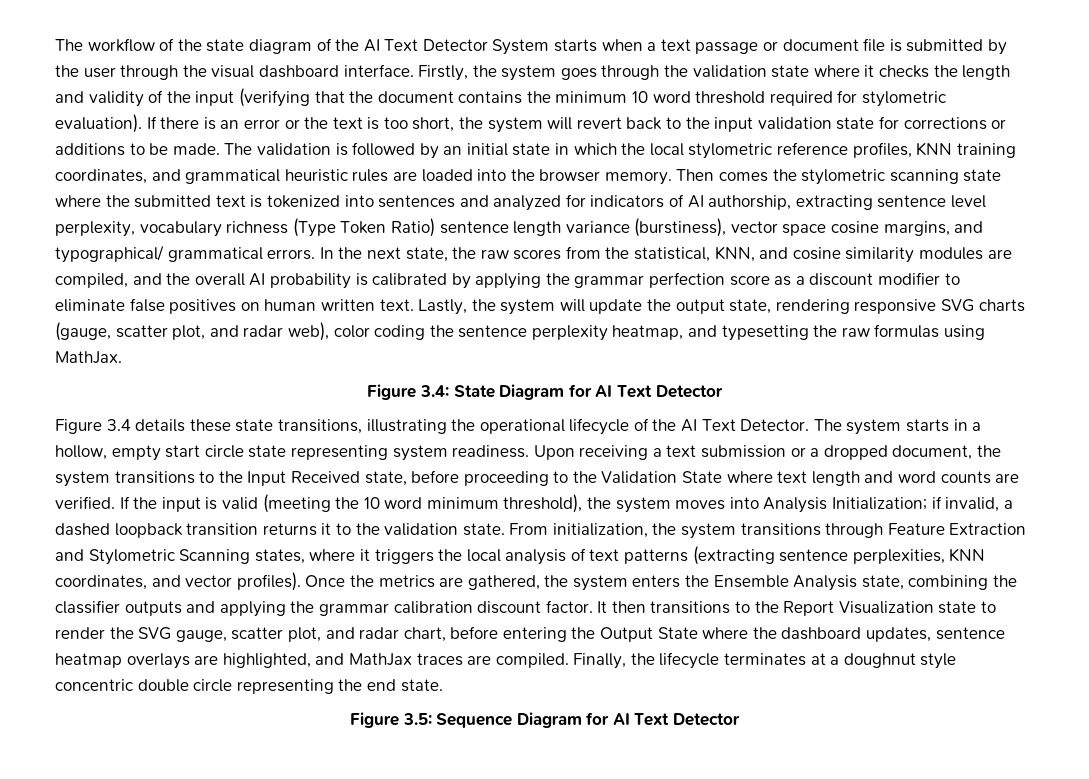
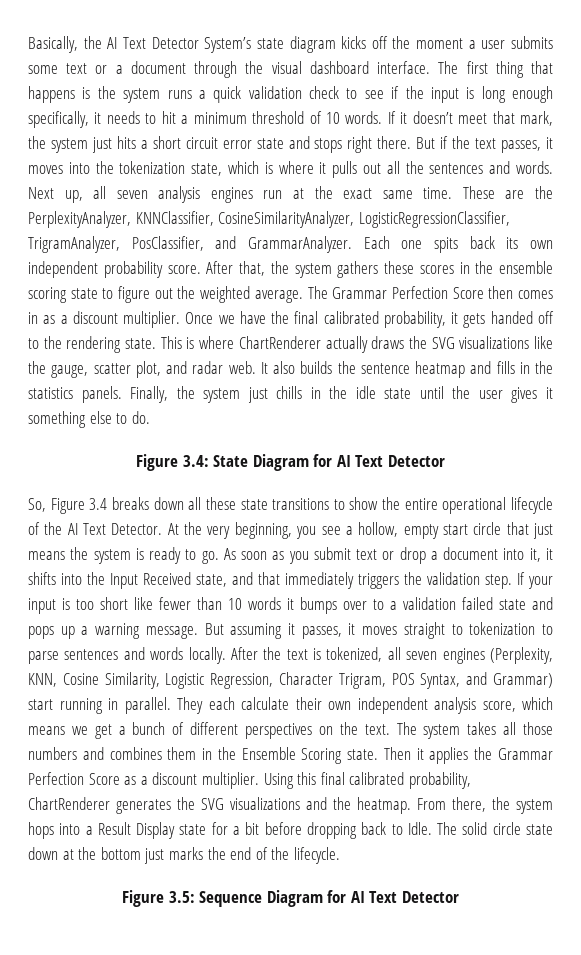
[55,38,1007,55] [55,65,116,78] The workflow of the state diagram of the AI Text Detector System starts when a text passage or document file is submitted by the user -> [28,36,554,53] [28,61,186,74] Basically, the AI Text Detector System’s state diagram kicks off the moment a user submits some text or a document
[418,65,1011,81] [55,88,947,107] [55,114,1007,133] [55,142,1016,159] [55,169,1002,185] [55,194,987,211] [55,218,984,237] [55,245,1012,263] [55,272,960,289] [55,298,1025,315] [55,322,986,341] [55,351,122,364] Firstly, the system goes through the validation state where it checks the length and validity of the input (verifying that the document contains the minimum 10 word threshold required for stylometric evaluation). If there is an error or the text is too short, the system will revert back to the input validation state for corrections or additions to be made. The validation is followed by an initial state in which the local stylometric reference profiles, KNN training coordinates, and grammatical heuristic rules are loaded into the browser memory. Then comes the stylometric scanning state where the submitted text is tokenized into sentences and analyzed for indicators of AI authorship, extracting sentence level perplexity, vocabulary richness (Type Token Ratio) sentence length variance (burstiness), vector space cosine margins, and typographical/ grammatical errors. In the next state, the raw scores from the statistical, KNN, and cosine similarity modules are compiled, and the overall AI probability is calibrated by applying the grammar perfection score as a discount modifier to eliminate false positives on human written text. Lastly, the system will update the output state, rendering responsive SVG charts (gauge, scatter plot, and radar web), color coding the sentence perplexity heatmap, and typesetting the raw formulas using MathJax. -> [438,61,553,78] [28,86,553,103] [28,111,553,128] [28,136,554,153] [28,161,554,178] [28,186,553,203] [28,211,510,228] [28,236,553,253] [28,261,553,278] [28,286,553,303] [28,311,554,328] [28,336,553,353] [28,361,553,378] [28,386,553,403] [28,411,150,428] The first thing that happens is the system runs a quick validation check to see if the input is long enough specifically, it needs to hit a minimum threshold of 10 words. If it doesn’t meet that mark, the system just hits a short circuit error state and stops right there. But if the text passes, it moves into the tokenization state, which is where it pulls out all the sentences and words. Next up, all seven analysis engines run at the exact same time. These are the PerplexityAnalyzer, KNNClassifier, CosineSimilarityAnalyzer, LogisticRegressionClassifier, TrigramAnalyzer, PosClassifier, and GrammarAnalyzer. Each one spits back its own independent probability score. After that, the system gathers these scores in the ensemble scoring state to figure out the weighted average. The Grammar Perfection Score then comes in as a discount multiplier. Once we have the final calibrated probability, it gets handed off to the rendering state. This is where ChartRenderer actually draws the SVG visualizations like the gauge, scatter plot, and radar web. It also builds the sentence heatmap and fills in the statistics panels. Finally, the system just chills in the idle state until the user gives it something else to do.
(723, 391) none -> [28,498,46,512] So,
[135,419,476,434] details these state transitions, illustrating the -> [111,497,438,510] breaks down all these state transitions to show the entire
[813,419,968,435] The system starts in -> [167,522,341,539] At the very beginning, you see
[248,445,1002,461] [55,470,1020,487] [55,494,1013,513] [55,523,1027,539] [55,546,986,565] [55,572,1018,591] [55,600,997,617] [55,626,1005,642] [55,652,957,669] [55,679,443,694] state representing system readiness. Upon receiving a text submission or a dropped document, the system transitions to the Input Received state, before proceeding to the Validation State where text length and word counts are verified. If the input is valid (meeting the 10 word minimum threshold), the system moves into Analysis Initialization; if invalid, a dashed loopback transition returns it to the validation state. From initialization, the system transitions through Feature Extraction and Stylometric Scanning states, where it triggers the local analysis of text patterns (extracting sentence perplexities, KNN coordinates, and vector profiles). Once the metrics are gathered, the system enters the Ensemble Analysis state, combining the classifier outputs and applying the grammar calibration discount factor. It then transitions to the Report Visualization state to render the SVG gauge, scatter plot, and radar chart, before entering the Output State where the dashboard updates, sentence heatmap overlays are highlighted, and MathJax traces are compiled. Finally, the lifecycle terminates at a doughnut style concentric double circle representing the end state. -> [506,522,553,539] [28,547,553,564] [28,572,553,589] [28,597,553,614] [28,622,553,639] [28,647,553,664] [28,672,553,689] [28,697,553,714] [28,722,553,739] [28,747,553,764] [28,772,471,789] [28,797,553,814] [28,822,554,839] [28,847,340,864] that just means the system is ready to go. As soon as you submit text or drop a document into it, it shifts into the Input Received state, and that immediately triggers the validation step. If your input is too short like fewer than 10 words it bumps over to a validation failed state and pops up a warning message. But assuming it passes, it moves straight to tokenization to parse sentences and words locally. After the text is tokenized, all seven engines (Perplexity, KNN, Cosine Similarity, Logistic Regression, Character Trigram, POS Syntax, and Grammar) start running in parallel. They each calculate their own independent analysis score, which means we get a bunch of different perspectives on the text. The system takes all those numbers and combines them in the Ensemble Scoring state. Then it applies the Grammar Perfection Score as a discount multiplier. Using this final calibrated probability, ChartRenderer generates the SVG visualizations and the heatmap. From there, the system hops into a Result Display state for a bit before dropping back to Idle. The solid circle state down at the bottom just marks the end of the lifecycle.

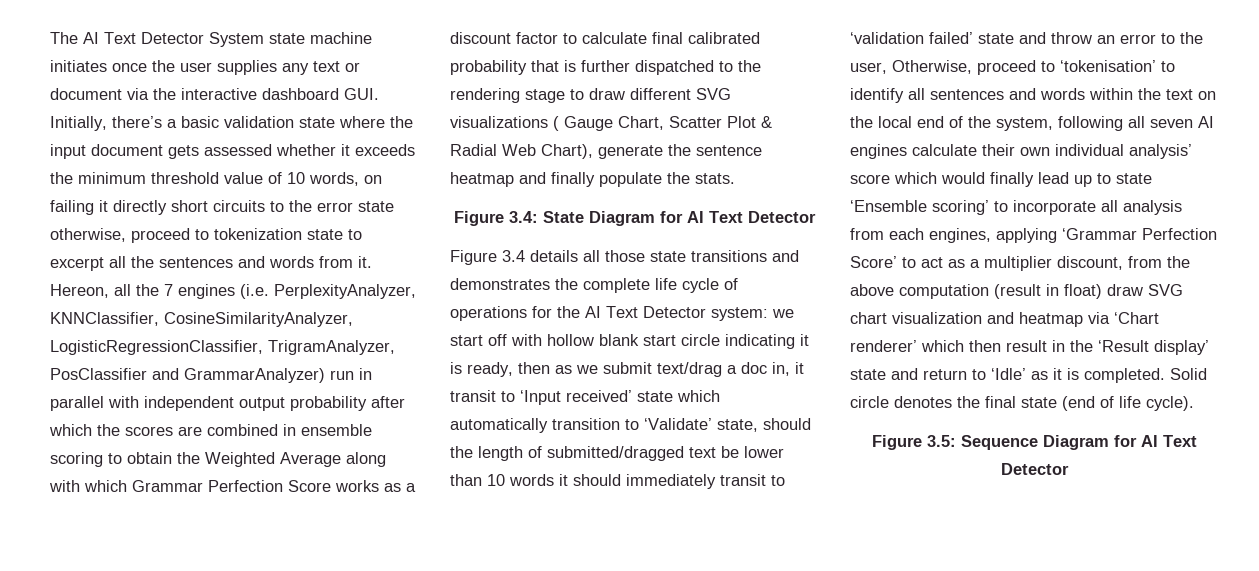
[28,36,554,53] [28,61,553,78] [28,86,553,103] [28,111,189,128] Basically, the AI Text Detector System’s state diagram kicks off the moment a user submits some text or a document through the visual dashboard interface. The first thing that happens is the system runs a quick validation check to see if the input is long enough specifically, it needs to hit a -> [50,32,372,47] [50,60,360,75] [50,88,379,100] [50,116,413,131] [50,144,415,159] [50,172,73,184] The AI Text Detector System state machine initiates once the user supplies any text or document via the interactive dashboard GUI. Initially, there’s a basic validation state where the input document gets assessed whether it exceeds the
(305, 117) none -> [224,172,263,184] value
[345,111,553,126] [28,136,554,153] [28,161,554,178] [28,186,553,203] words. If it doesn’t meet that mark, the system just hits a short circuit error state and stops right there. But if the text passes, it moves into the tokenization state, which is where it pulls out all the sentences and words. Next up, all seven analysis engines run at the exact same time. These are the -> [309,172,382,186] [50,200,394,215] [50,228,362,243] [50,256,372,271] [50,284,269,299] words, on failing it directly short circuits to the error state otherwise, proceed to tokenization state to excerpt all the sentences and words from it. Hereon, all the 7 engines (i.e.
[131,236,553,253] [28,261,553,278] [28,286,553,303] [28,311,554,328] [28,336,553,353] [28,361,553,378] [28,386,553,403] [28,411,150,428] PosClassifier, and GrammarAnalyzer. Each one spits back its own independent probability score. After that, the system gathers these scores in the ensemble scoring state to figure out the weighted average. The Grammar Perfection Score then comes in as a discount multiplier. Once we have the final calibrated probability, it gets handed off to the rendering state. This is where ChartRenderer actually draws the SVG visualizations like the gauge, scatter plot, and radar web. It also builds the sentence heatmap and fills in the statistics panels. Finally, the system just chills in the idle state until the user gives it something else to do. -> [50,368,372,383] [50,396,405,411] [49,424,372,436] [50,452,386,467] [49,480,416,492] [450,32,760,44] [450,60,761,75] [450,88,731,103] [450,116,772,131] [450,144,762,159] [450,172,735,187] PosClassifier and GrammarAnalyzer) run in parallel with independent output probability after which the scores are combined in ensemble scoring to obtain the Weighted Average along with which Grammar Perfection Score works as a discount factor to calculate final calibrated probability that is further dispatched to the rendering stage to draw different SVG visualizations ( Gauge Chart, Scatter Plot & Radial Web Chart), generate the sentence heatmap and finally populate the stats.
[28,498,46,512] So, -> (816, 217) none
[111,497,554,514] [28,522,553,539] [28,547,553,564] [28,572,553,589] [28,597,553,614] [28,622,553,639] [28,647,553,664] [28,672,553,689] [28,697,553,714] [28,722,553,739] [28,747,553,764] [28,772,471,789] [28,797,553,814] [28,822,554,839] [28,847,340,864] breaks down all these state transitions to show the entire operational lifecycle of the AI Text Detector. At the very beginning, you see a hollow, empty start circle that just means the system is ready to go. As soon as you submit text or drop a document into it, it shifts into the Input Received state, and that immediately triggers the validation step. If your input is too short like fewer than 10 words it bumps over to a validation failed state and pops up a warning message. But assuming it passes, it moves straight to tokenization to parse sentences and words locally. After the text is tokenized, all seven engines (Perplexity, KNN, Cosine Similarity, Logistic Regression, Character Trigram, POS Syntax, and Grammar) start running in parallel. They each calculate their own independent analysis score, which means we get a bunch of different perspectives on the text. The system takes all those numbers and combines them in the Ensemble Scoring state. Then it applies the Grammar Perfection Score as a discount multiplier. Using this final calibrated probability, ChartRenderer generates the SVG visualizations and the heatmap. From there, the system hops into a Result Display state for a bit before dropping back to Idle. The solid circle state down at the bottom just marks the end of the lifecycle. -> [530,250,799,262] [450,278,738,293] [450,306,794,321] [450,334,809,349] [450,362,804,377] [450,390,720,405] [450,418,811,433] [450,446,784,461] [450,474,785,489] [850,32,1203,44] [850,60,1175,75] [850,88,1216,103] [850,116,1214,131] [850,144,1192,159] [850,172,1152,187] [850,200,1182,215] [850,228,1217,243] [850,256,1190,271] [850,284,1183,299] [850,312,1159,327] [850,340,1209,355] [850,368,1207,383] [850,396,1194,411] details all those state transitions and demonstrates the complete life cycle of operations for the AI Text Detector system: we start off with hollow blank start circle indicating it is ready, then as we submit text/drag a doc in, it transit to ‘Input received’ state which automatically transition to ‘Validate’ state, should the length of submitted/dragged text be lower than 10 words it should immediately transit to ‘validation failed’ state and throw an error to the user, Otherwise, proceed to ‘tokenisation’ to identify all sentences and words within the text on the local end of the system, following all seven AI engines calculate their own individual analysis’ score which would finally lead up to state ‘Ensemble scoring’ to incorporate all analysis from each engines, applying ‘Grammar Perfection Score’ to act as a multiplier discount, from the above computation (result in float) draw SVG chart visualization and heatmap via ‘Chart renderer’ which then result in the ‘Result display’ state and return to ‘Idle’ as it is completed. Solid circle denotes the final state (end of life cycle).

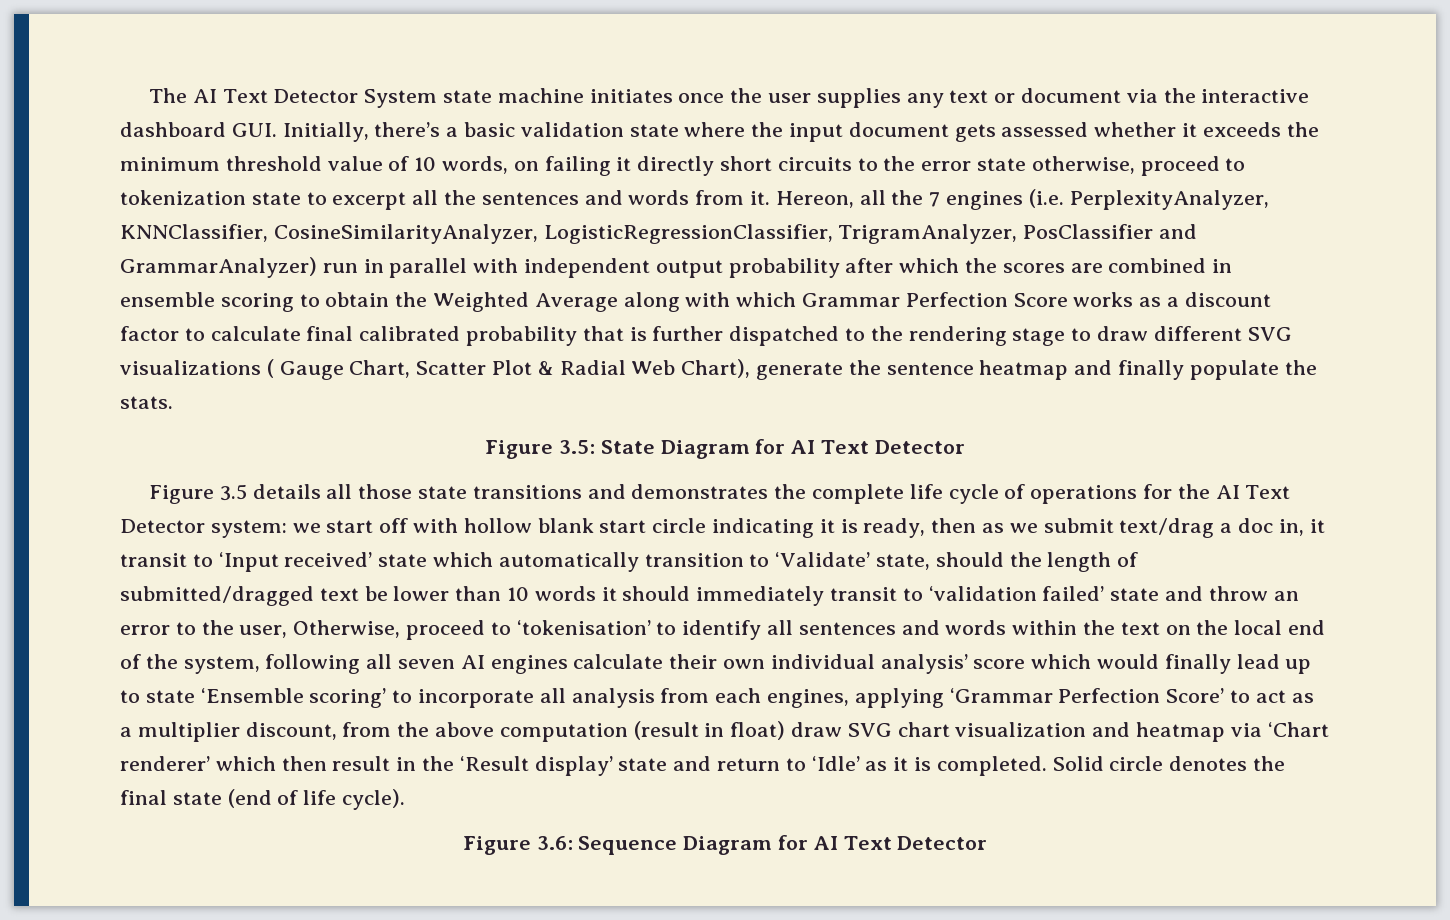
[509,211,538,223] 3.4: -> [558,440,595,454] 3.5:
[502,250,525,262] 3.4 -> [219,484,247,501] 3.5
[927,435,956,447] 3.5: -> [536,836,573,850] 3.6:

